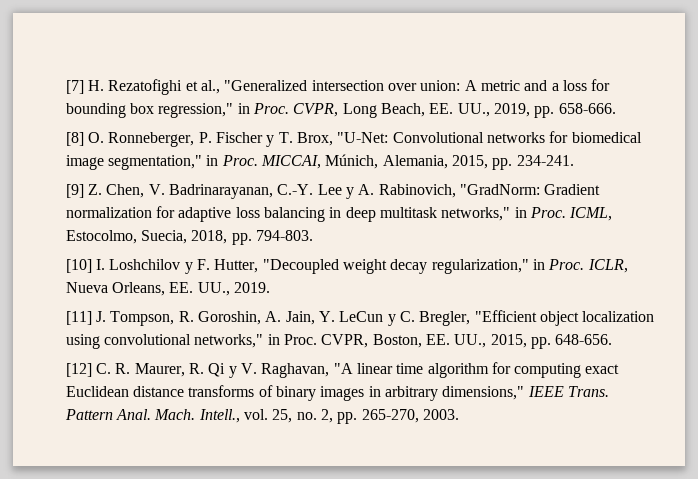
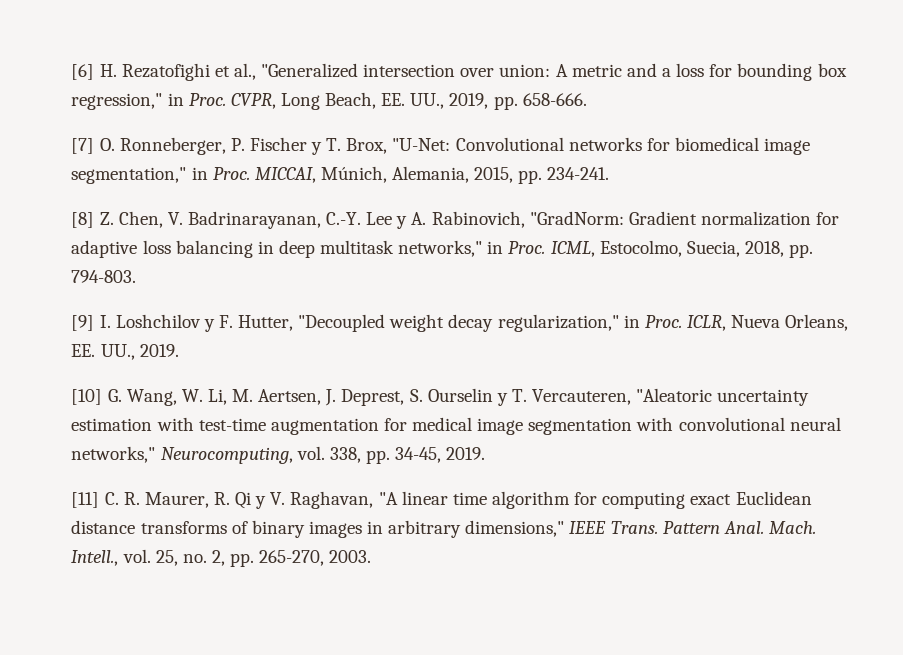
[65,80,84,94] [7] -> [71,64,95,80] [6]
[65,132,84,146] [8] -> [71,138,95,154] [7]
[65,184,84,198] [9] -> [71,212,95,228] [8]
[65,259,92,273] [10] -> [71,315,95,331] [9]
[65,310,655,326] [65,334,613,349] [65,363,92,377] [11] J. Tompson, R. Goroshin, A. Jain, Y. LeCun y C. Bregler, "Efficient object localization using convolutional networks," in Proc. CVPR, Boston, EE. UU., 2015, pp. 648-656. // [12] -> [71,388,810,406] [71,417,841,435] [71,446,486,464] [71,492,100,508] [10] G. Wang, W. Li, M. Aertsen, J. Deprest, S. Ourselin y T. Vercauteren, "Aleatoric uncertainty estimation with test-time augmentation for medical image segmentation with convolutional neural networks," Neurocomputing, vol. 338, pp. 34-45, 2019. // [11]

